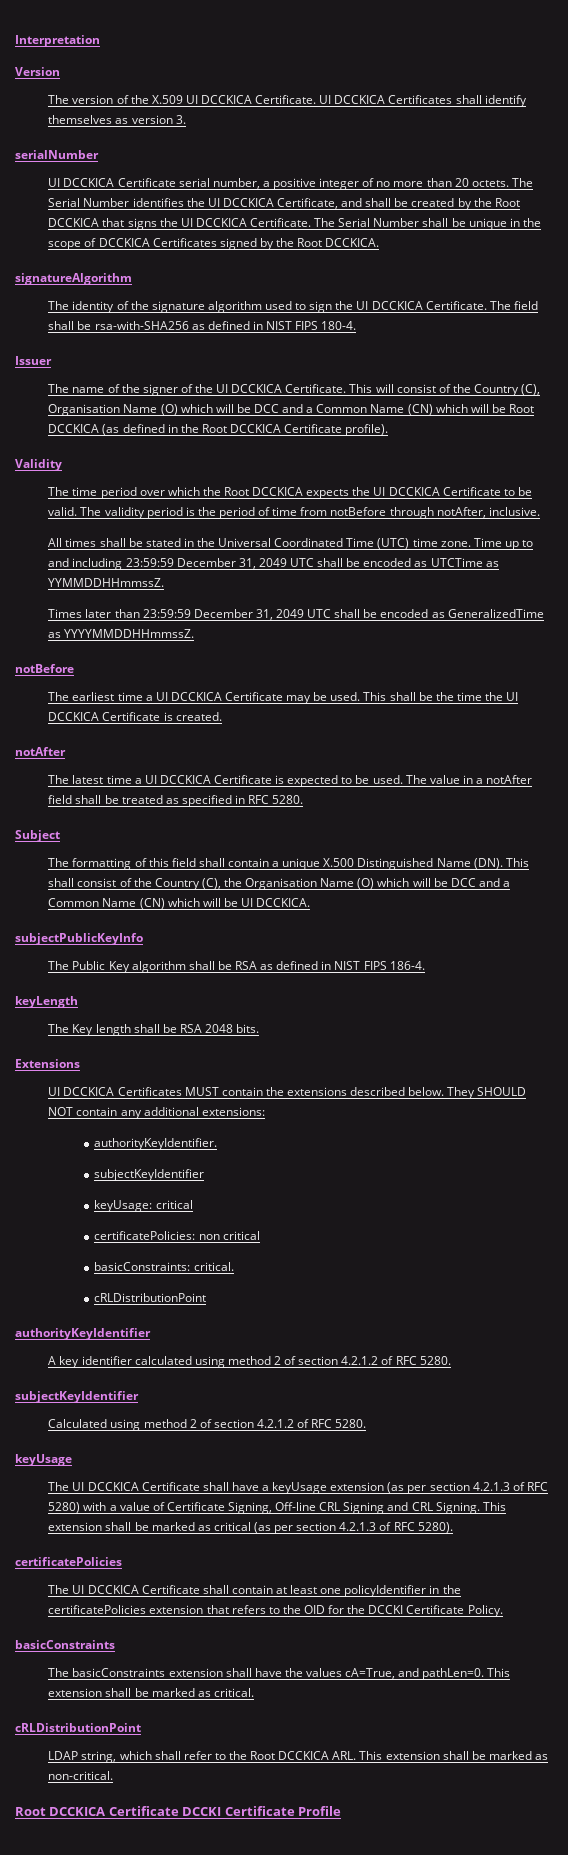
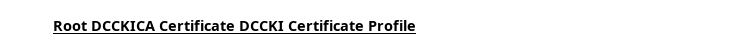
[15,35,100,47] [15,67,60,76] [48,95,527,107] [48,115,186,124] [15,150,99,159] [48,178,533,190] [48,198,520,210] [48,218,541,230] [48,238,380,250] [15,273,132,285] [48,301,538,313] [48,321,357,330] [15,356,52,365] [48,384,541,396] [48,404,534,416] [48,424,389,436] [15,459,62,471] [48,487,532,499] [48,507,540,519] [48,538,533,550] [48,558,499,570] [48,578,165,587] [48,609,544,620] [48,629,195,638] [15,664,74,673] [48,692,519,704] [48,712,222,721] [15,747,66,756] [48,775,533,787] [48,795,304,807] [15,830,60,842] [48,858,529,870] [48,878,510,890] [48,898,311,909] [15,933,143,945] [48,961,425,973] [15,996,78,1008] [48,1024,260,1036] [15,1059,80,1068] [48,1087,527,1099] [48,1107,265,1119] [94,1138,218,1150] [94,1169,205,1181] [94,1200,193,1212] [94,1231,260,1240] [94,1262,234,1271] [94,1293,207,1302] [15,1328,151,1340] [48,1356,451,1368] [15,1391,139,1403] [48,1419,367,1431] [15,1454,72,1466] [48,1482,548,1494] [48,1502,506,1514] [48,1522,453,1534] [15,1557,122,1566] [48,1585,461,1597] [48,1605,503,1617] [15,1640,115,1649] [48,1668,511,1680] [48,1688,254,1697] [15,1723,141,1732] [48,1751,548,1763] [48,1771,114,1780] Interpretation // Version // The version of the X.509 UI DCCKICA Certificate. UI DCCKICA Certificates shall identify themselves as version 3. // serialNumber // UI DCCKICA Certificate serial number, a positive integer of no more than 20 octets. The Serial Number identifies the UI DCCKICA Certificate, and shall be created by the Root DCCKICA that signs the UI DCCKICA Certificate. The Serial Number shall be unique in the scope of DCCKICA Certificates signed by the Root DCCKICA. // signatureAlgorithm // The identity of the signature algorithm used to sign the UI DCCKICA Certificate. The field shall be rsa-with-SHA256 as defined in NIST FIPS 180-4. // Issuer // The name of the signer of the UI DCCKICA Certificate. This will consist of the Country (C), Organisation Name (O) which will be DCC and a Common Name (CN) which will be Root DCCKICA (as defined in the Root DCCKICA Certificate profile). // Validity // The time period over which the Root DCCKICA expects the UI DCCKICA Certificate to be valid. The validity period is the period of time from notBefore through notAfter, inclusive. // All times shall be stated in the Universal Coordinated Time (UTC) time zone. Time up to and including 23:59:59 December 31, 2049 UTC shall be encoded as UTCTime as YYMMDDHHmmssZ. // Times later than 23:59:59 December 31, 2049 UTC shall be encoded as GeneralizedTime as YYYYMMDDHHmmssZ. // notBefore // The earliest time a UI DCCKICA Certificate may be used. This shall be the time the UI DCCKICA Certificate is created. // notAfter // The latest time a UI DCCKICA Certificate is expected to be used. The value in a notAfter field shall be treated as specified in RFC 5280. // Subject // The formatting of this field shall contain a unique X.500 Distinguished Name (DN). This shall consist of the Country (C), the Organisation Name (O) which will be DCC and a Common Name (CN) which will be UI DCCKICA. // subjectPublicKeyInfo // The Public Key algorithm shall be RSA as defined in NIST FIPS 186-4. // keyLength // The Key length shall be RSA 2048 bits. // Extensions // UI DCCKICA Certificates MUST contain the extensions described below. They SHOULD NOT contain any additional extensions: // authorityKeyIdentifier. // subjectKeyIdentifier // keyUsage: critical // certificatePolicies: non critical // basicConstraints: critical. // cRLDistributionPoint // authorityKeyIdentifier // A key identifier calculated using method 2 of section 4.2.1.2 of RFC 5280. // subjectKeyIdentifier // Calculated using method 2 of section 4.2.1.2 of RFC 5280. // keyUsage // The UI DCCKICA Certificate shall have a keyUsage extension (as per section 4.2.1.3 of RFC 5280) with a value of Certificate Signing, Off-line CRL Signing and CRL Signing. This extension shall be marked as critical (as per section 4.2.1.3 of RFC 5280). // certificatePolicies // The UI DCCKICA Certificate shall contain at least one policyIdentifier in the certificatePolicies extension that refers to the OID for the DCCKI Certificate Policy. // basicConstraints // The basicConstraints extension shall have the values cA=True, and pathLen=0. This extension shall be marked as critical. // cRLDistributionPoint // LDAP string, which shall refer to the Root DCCKICA ARL. This extension shall be marked as non-critical. // -> (53, 26) none

